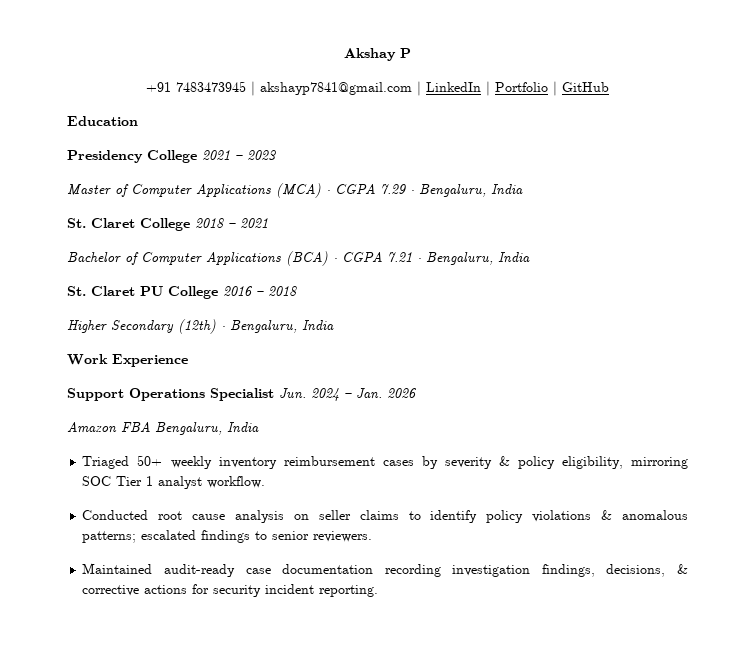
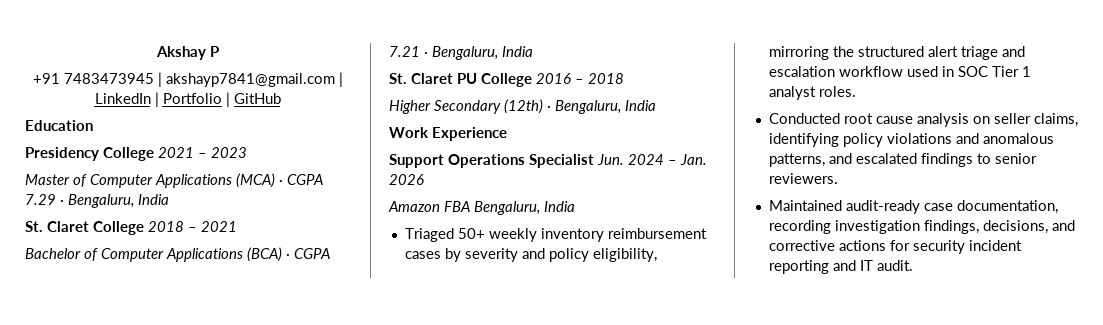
[498,456,510,466] & -> [521,248,545,259] and
(688, 463) none -> [832,46,1025,60] [768,66,954,77] the structured alert triage and escalation workflow used in
[207,476,266,488] workflow. -> [818,86,856,97] roles.
[359,510,688,523] [82,531,137,543] claims to identify policy violations & anomalous patterns; -> [1033,113,1078,127] [768,133,1054,147] [768,153,852,167] claims, identifying policy violations and anomalous patterns, and
[282,564,374,574] documentation -> [956,200,1058,214] documentation,
[677,564,688,574] & -> [1051,220,1075,231] and
[319,585,379,597] reporting. -> [768,260,913,274] reporting and IT audit.

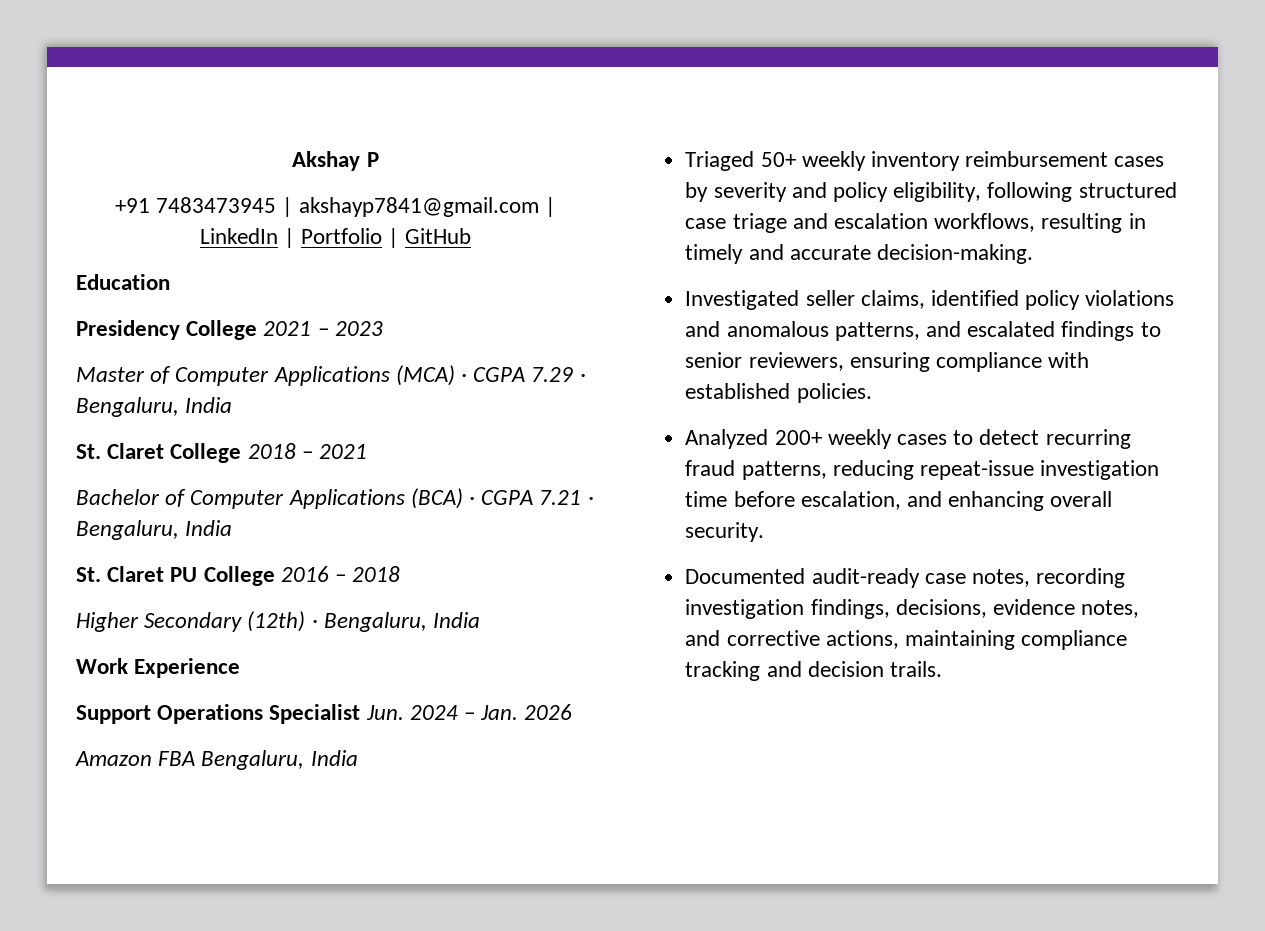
[768,46,1025,60] [768,66,1031,77] [768,86,856,100] [768,113,990,127] mirroring the structured alert triage and escalation workflow used in SOC Tier 1 analyst roles. // Conducted root cause analysis on -> [987,182,1177,202] [685,213,1146,233] [685,244,1033,264] [685,290,800,310] following structured case triage and escalation workflows, resulting in timely and accurate decision-making. // Investigated
[768,133,839,147] identifying -> [930,290,1019,306] identified
[768,173,838,184] [768,200,842,211] reviewers. // Maintained -> [748,352,1090,372] [685,383,872,403] [685,429,1131,449] [685,460,1160,480] [685,491,1113,511] [685,522,765,542] [685,568,806,584] reviewers, ensuring compliance with established policies. // Analyzed 200+ weekly cases to detect recurring fraud patterns, reducing repeat-issue investigation time before escalation, and enhancing overall security. // Documented
[956,200,1058,214] documentation, -> [971,569,1030,587] notes,
[1051,220,1075,231] [768,240,1022,254] [768,260,913,274] and corrective actions for security incident reporting and IT audit. -> [992,599,1140,618] [685,630,1128,650] [685,661,942,681] evidence notes, and corrective actions, maintaining compliance tracking and decision trails.

